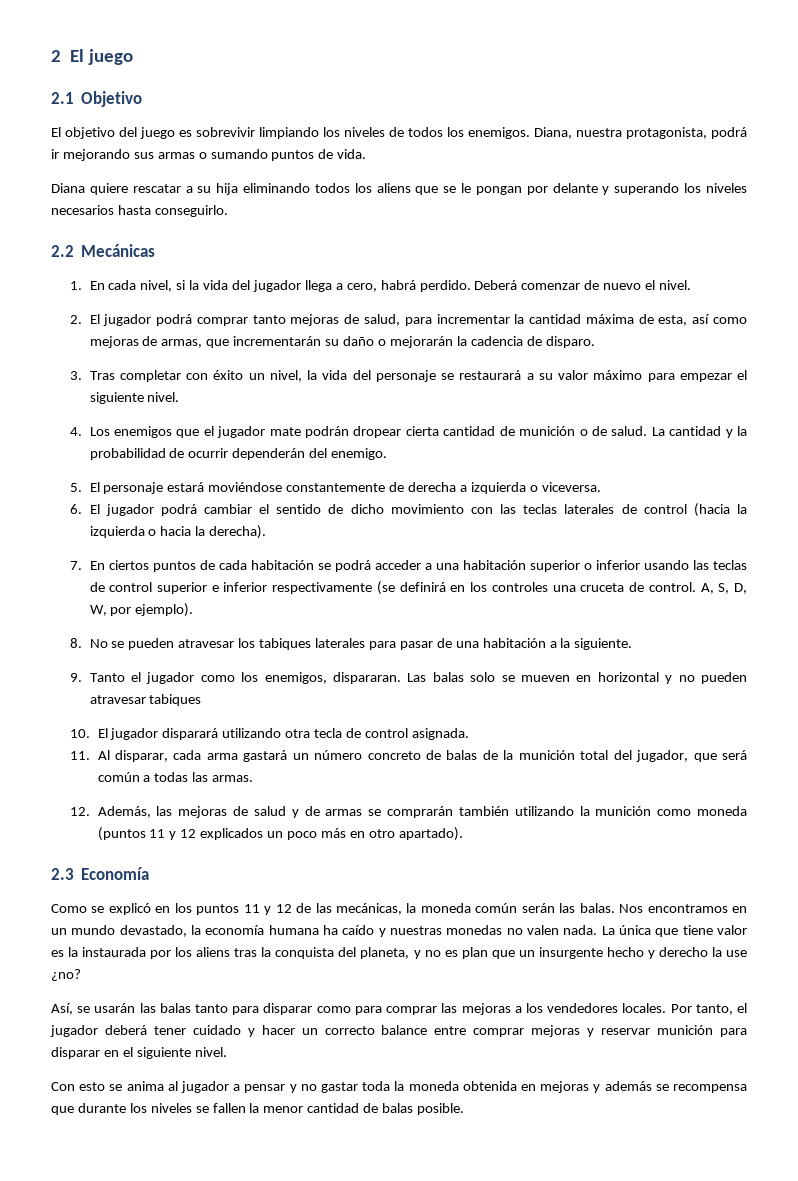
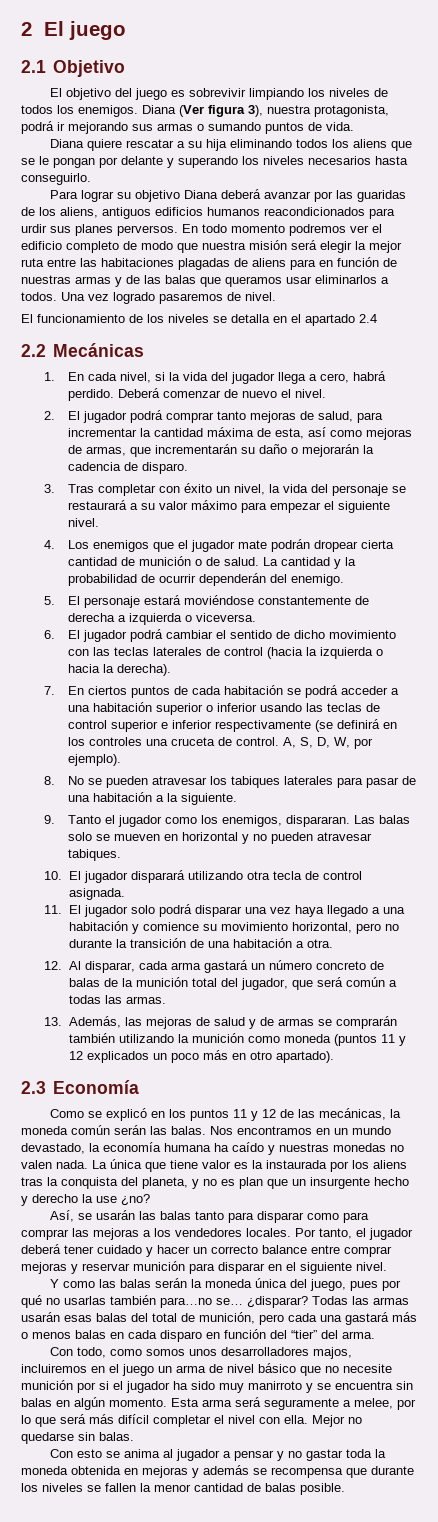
[534,127,572,139] Diana, -> [142,105,263,117] Diana (Ver figura 3),
(228, 211) none -> [50,189,407,202] [21,207,395,219] [21,224,382,236] [21,240,402,253] [21,257,397,270] [21,275,389,287] [21,292,276,304] [21,314,377,326] // Para lograr su objetivo Diana deberá avanzar por las guaridas de los aliens, antiguos edificios humanos reacondicionados para urdir sus planes perversos. En todo momento podremos ver el edificio completo de modo que nuestra misión será elegir la mejor ruta entre las habitaciones plagadas de aliens para en función de nuestras armas y de las balas que queramos usar eliminarlos a todos. Una vez logrado pasaremos de nivel. // El funcionamiento de los niveles se detalla en el apartado 2.4
[149,694,202,706] tabiques -> [67,849,121,861] tabiques.
(91, 755) none -> [68,904,405,917] [68,921,399,934] [68,938,333,948] [44,961,63,970] El jugador solo podrá disparar una vez haya llegado a una habitación y comience su movimiento horizontal, pero no durante la transición de una habitación a otra. // 12.
[70,807,91,816] 12. -> [44,1017,63,1026] 13.
(227, 1052) none -> [50,1278,402,1291] [21,1295,409,1308] [21,1312,417,1325] [21,1329,375,1342] [50,1347,353,1359] [21,1363,392,1376] [21,1380,413,1393] [21,1397,416,1410] [21,1414,362,1427] [21,1432,134,1444] // Y como las balas serán la moneda única del juego, pues por qué no usarlas también para…no se… ¿disparar? Todas las armas usarán esas balas del total de munición, pero cada una gastará más o menos balas en cada disparo en función del “tier” del arma. // Con todo, como somos unos desarrolladores majos, incluiremos en el juego un arma de nivel básico que no necesite munición por si el jugador ha sido muy manirroto y se encuentra sin balas en algún momento. Esta arma será seguramente a melee, por lo que será más difícil completar el nivel con ella. Mejor no quedarse sin balas.

